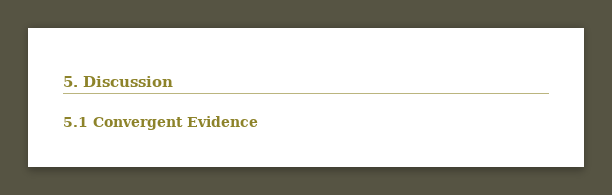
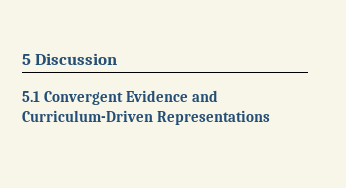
[63,76,78,87] 5. -> [22,54,31,65] 5
(258, 121) none -> [191,90,218,102] [22,110,270,125] and Curriculum-Driven Representations

